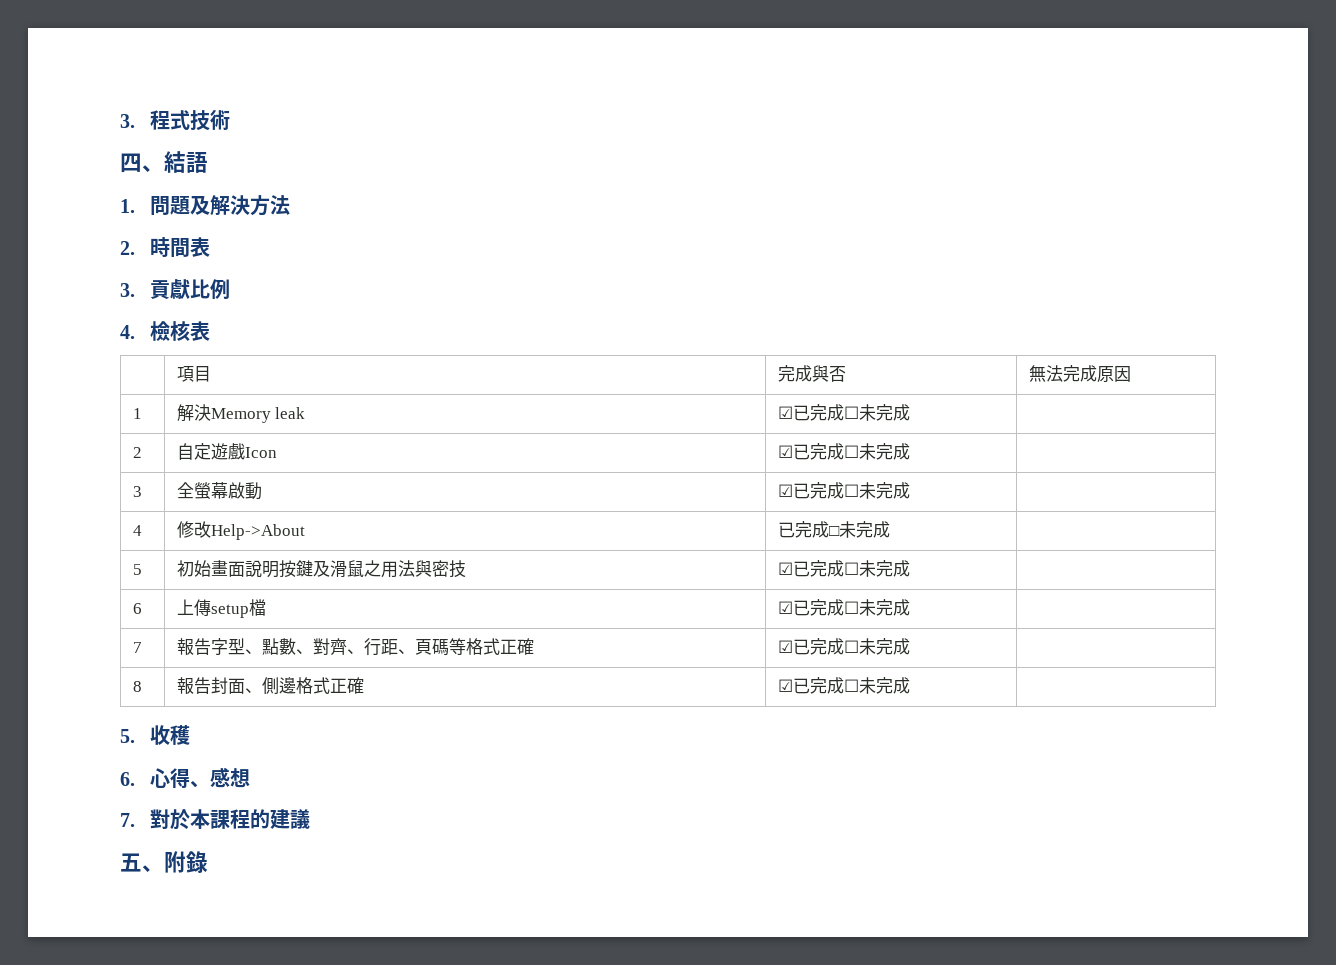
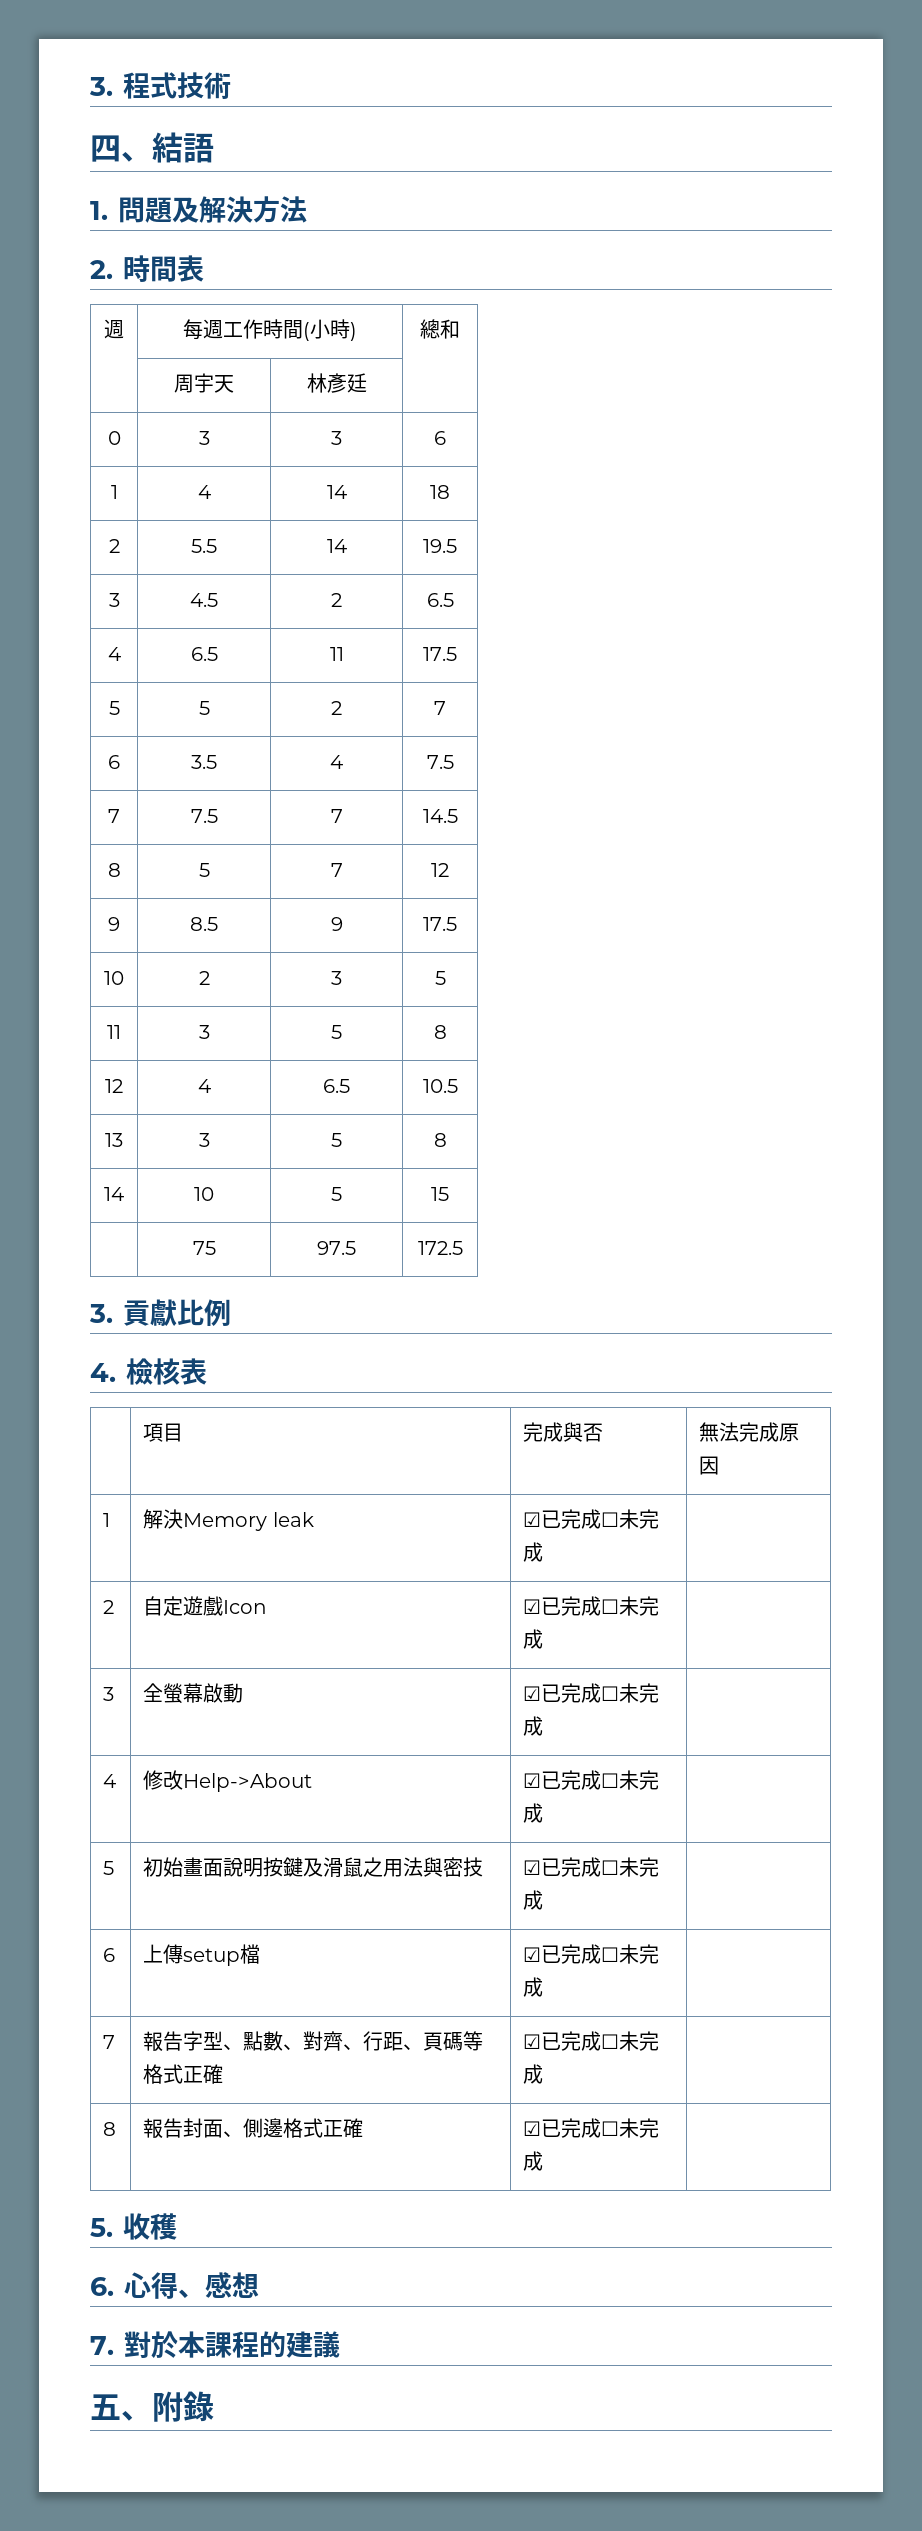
(211, 247) none -> [104,319,124,339] [183,319,357,341] [420,319,460,339] [174,373,234,393] [306,373,367,393] [107,431,121,445] [198,431,210,445] [331,431,342,445] [434,431,446,445] [110,485,118,499] [197,485,211,499] [326,485,347,499] [430,485,450,499] [108,539,120,553] [191,539,217,553] [326,539,347,553] [423,539,457,553] [108,593,120,607] [190,593,218,607] [331,593,342,607] [426,593,454,607] [107,647,121,661] [190,647,218,661] [329,647,344,661] [423,647,457,661] [108,701,120,715] [198,701,210,715] [331,701,342,715] [434,701,446,715] [108,755,120,769] [191,755,217,769] [330,755,343,769] [426,755,454,769] [108,809,120,823] [190,809,218,823] [330,809,343,823] [422,809,458,823] [107,863,121,877] [198,863,210,877] [330,863,343,877] [431,863,449,877] [108,917,120,931] [190,917,218,931] [330,917,343,931] [423,917,457,931] [104,971,124,985] [198,971,210,985] [331,971,342,985] [434,971,446,985] [107,1025,121,1039] [198,1025,210,1039] [331,1025,342,1039] [433,1025,447,1039] [105,1079,123,1093] [197,1079,211,1093] [323,1079,350,1093] [422,1079,458,1093] [105,1133,123,1147] [198,1133,210,1147] [331,1133,342,1147] [433,1133,447,1147] [104,1187,124,1201] [194,1187,214,1201] [331,1187,342,1201] [431,1187,449,1201] [192,1241,216,1255] [317,1241,356,1255] [417,1241,463,1255] // 週 | 每週工作時間(小時) | 總和 // | 周宇天 | 林彥廷 | // 0 | 3 | 3 | 6 // 1 | 4 | 14 | 18 // 2 | 5.5 | 14 | 19.5 // 3 | 4.5 | 2 | 6.5 // 4 | 6.5 | 11 | 17.5 // 5 | 5 | 2 | 7 // 6 | 3.5 | 4 | 7.5 // 7 | 7.5 | 7 | 14.5 // 8 | 5 | 7 | 12 // 9 | 8.5 | 9 | 17.5 // 10 | 2 | 3 | 5 // 11 | 3 | 5 | 8 // 12 | 4 | 6.5 | 10.5 // 13 | 3 | 5 | 8 // 14 | 10 | 5 | 15 // | 75 | 97.5 | 172.5
[777,521,840,538] 已完成□ -> [523,1770,620,1790] ☑已完成☐

